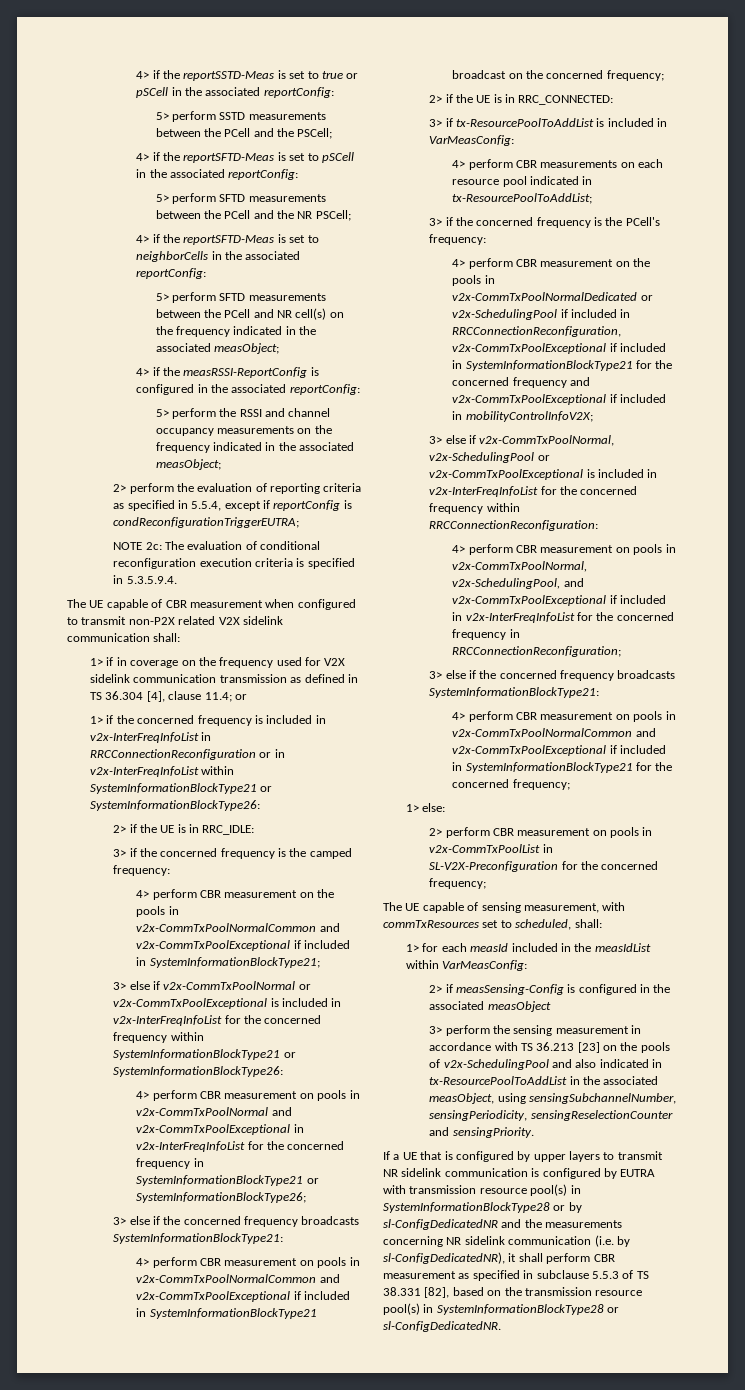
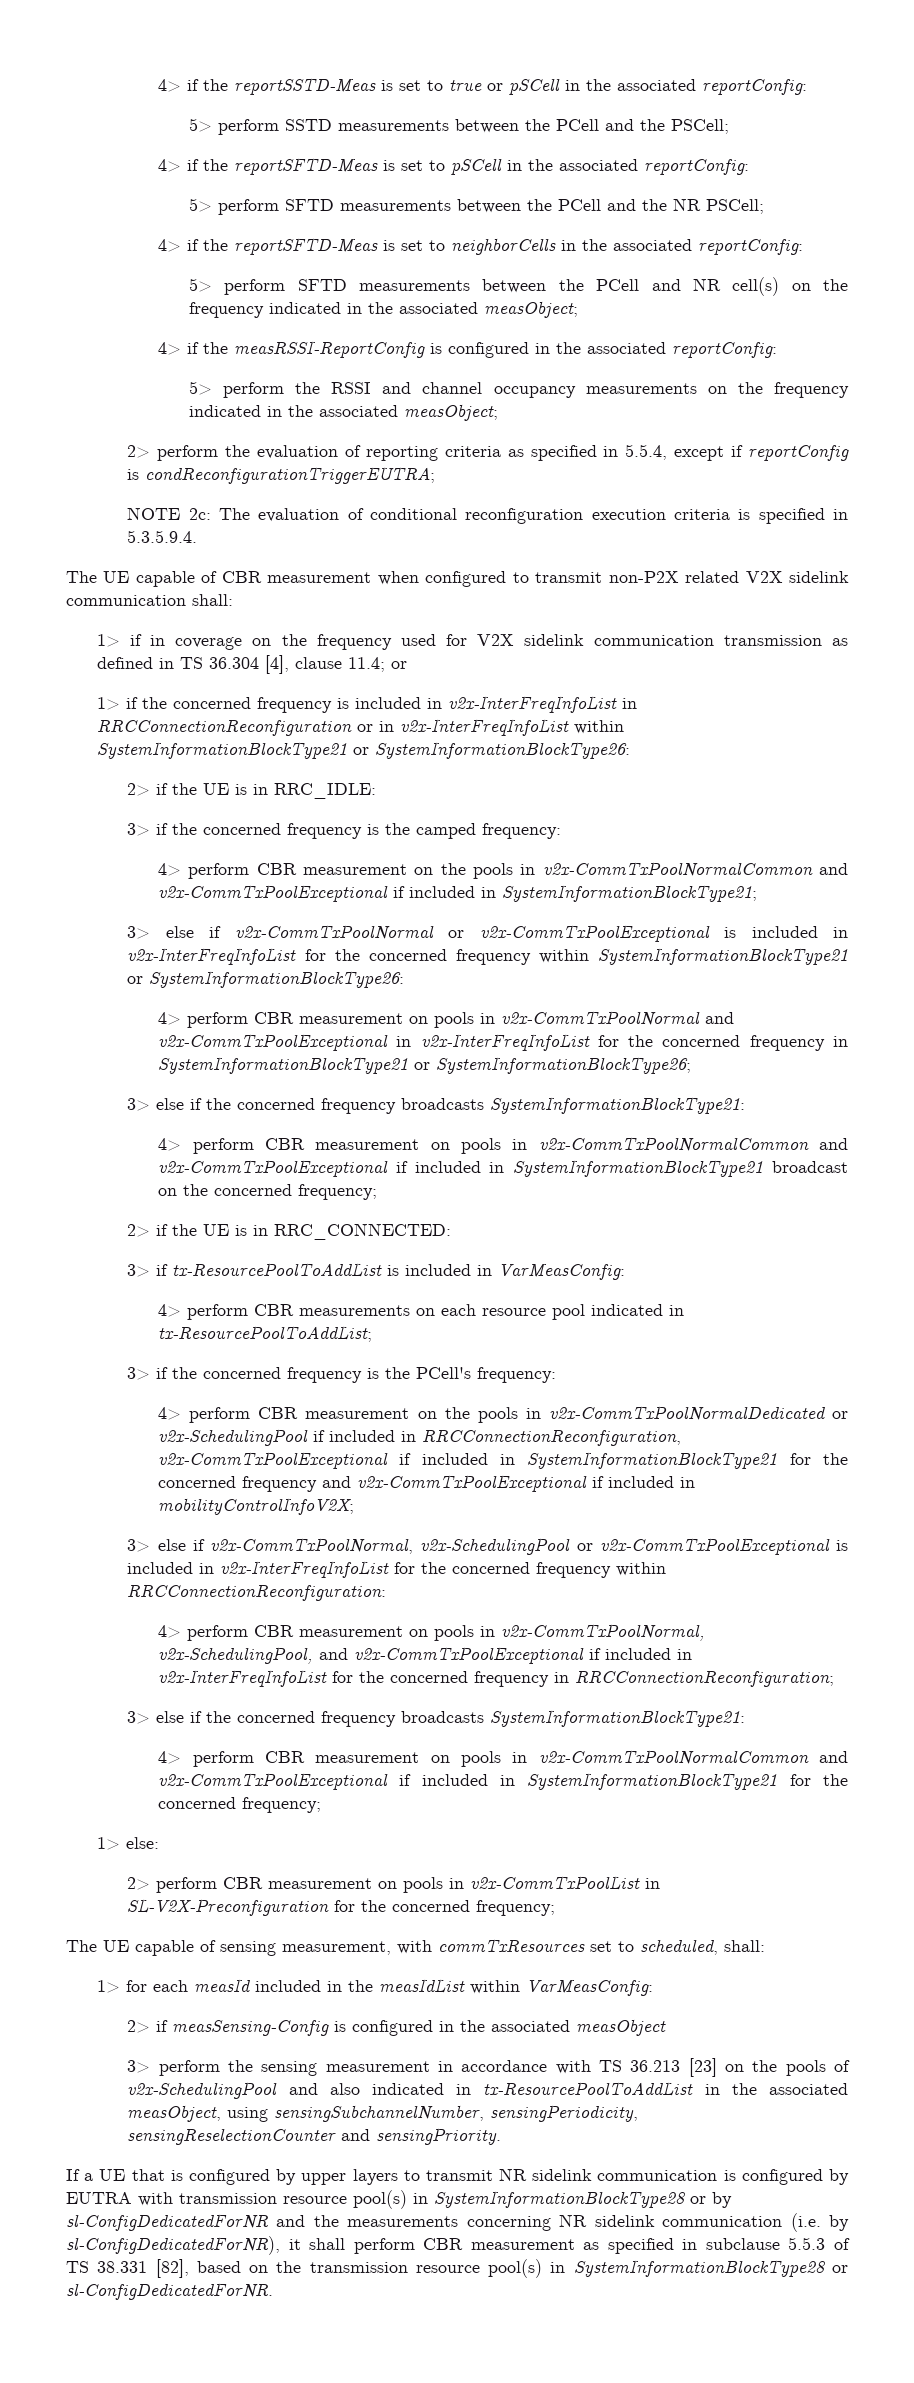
[383,1219,498,1230] sl-ConfigDedicatedNR -> [66,2214,269,2231] sl-ConfigDedicatedForNR
[383,1252,505,1264] sl-ConfigDedicatedNR), -> [66,2236,280,2255] sl-ConfigDedicatedForNR),
[383,1321,501,1332] sl-ConfigDedicatedNR. -> [66,2283,273,2300] sl-ConfigDedicatedForNR.

